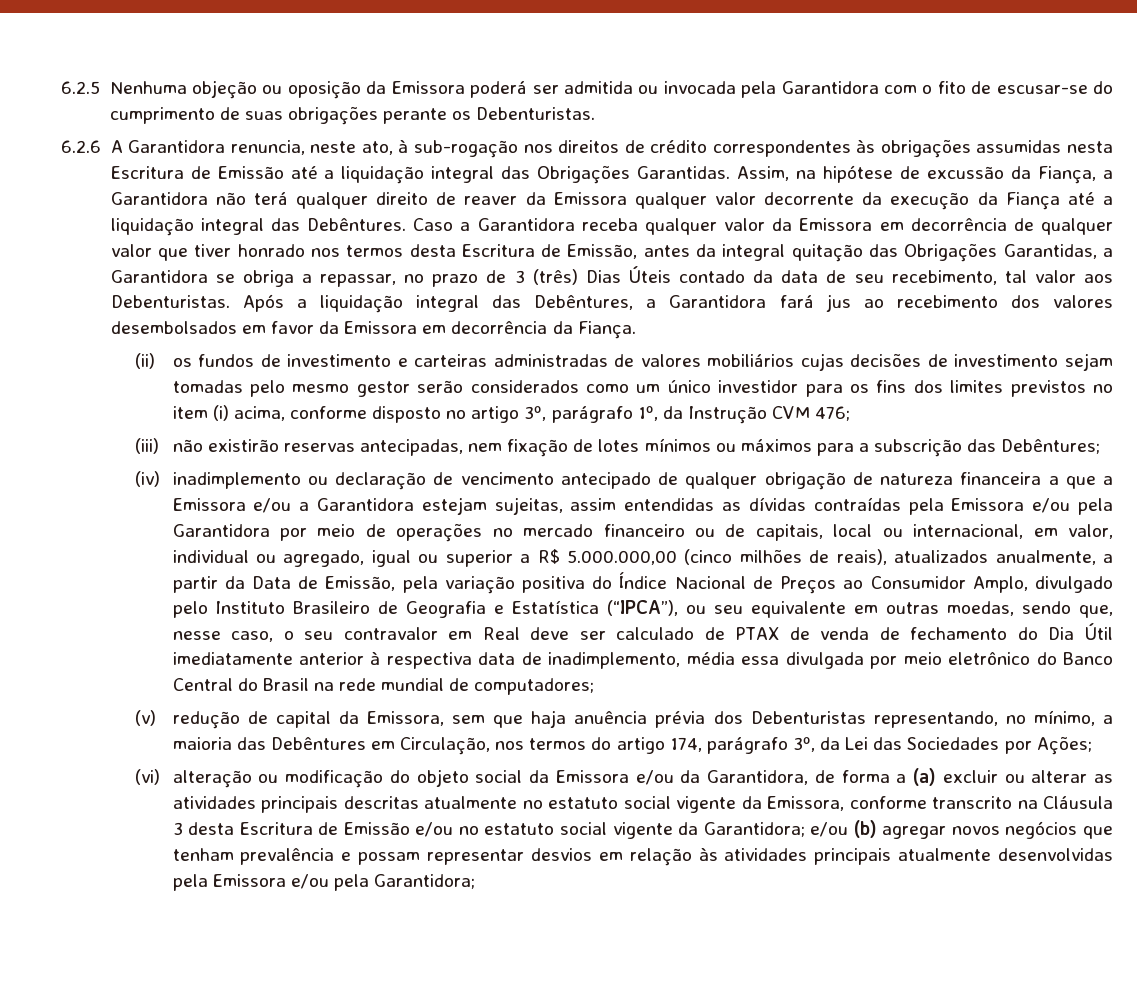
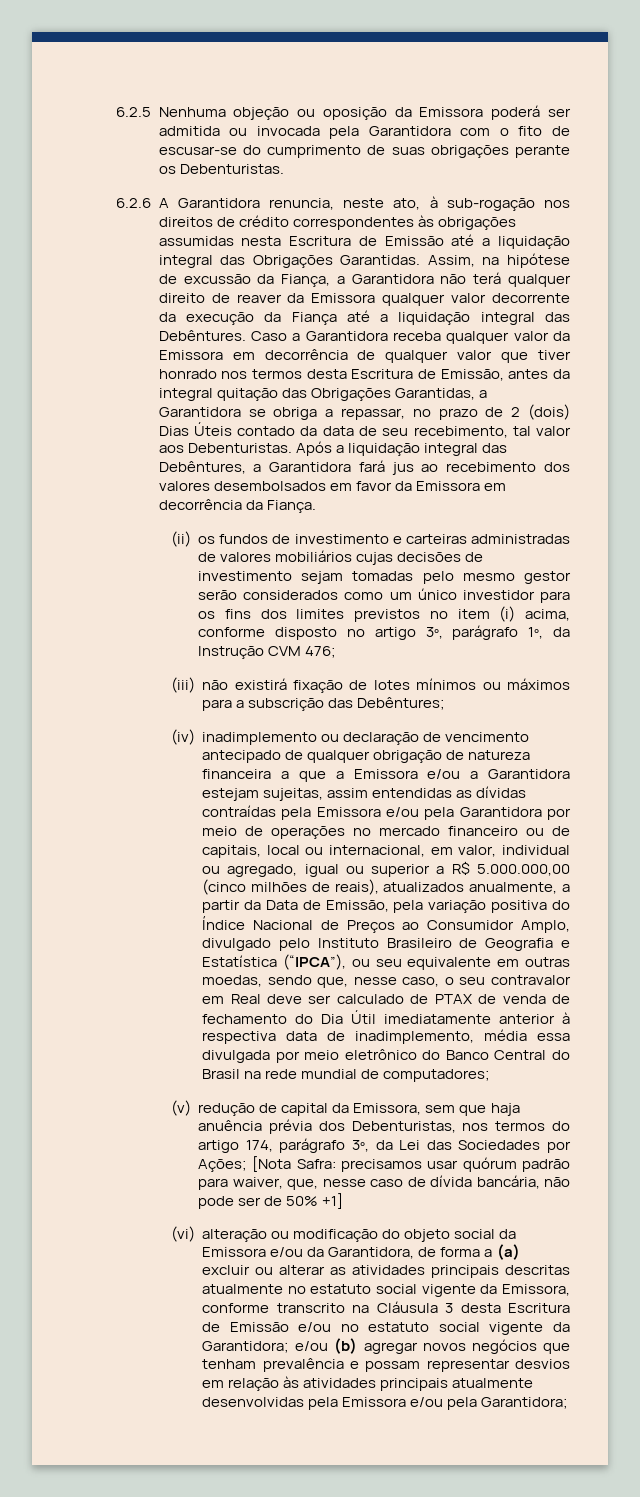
[514,269,578,285] 3 (três) -> [511,404,570,420] 2 (dois)
[207,439,503,456] existirão reservas antecipadas, nem -> [234,678,287,690] existirá
[750,710,1113,728] [172,737,491,755] Debenturistas representando, no mínimo, a maioria das Debêntures em Circulação, -> [351,1121,456,1133] Debenturistas,
(1092, 745) none -> [252,1156,571,1172] [198,1175,570,1190] [198,1193,344,1209] [Nota Safra: precisamos usar quórum padrão para waiver, que, nesse caso de dívida bancária, não pode ser de 50% +1]

